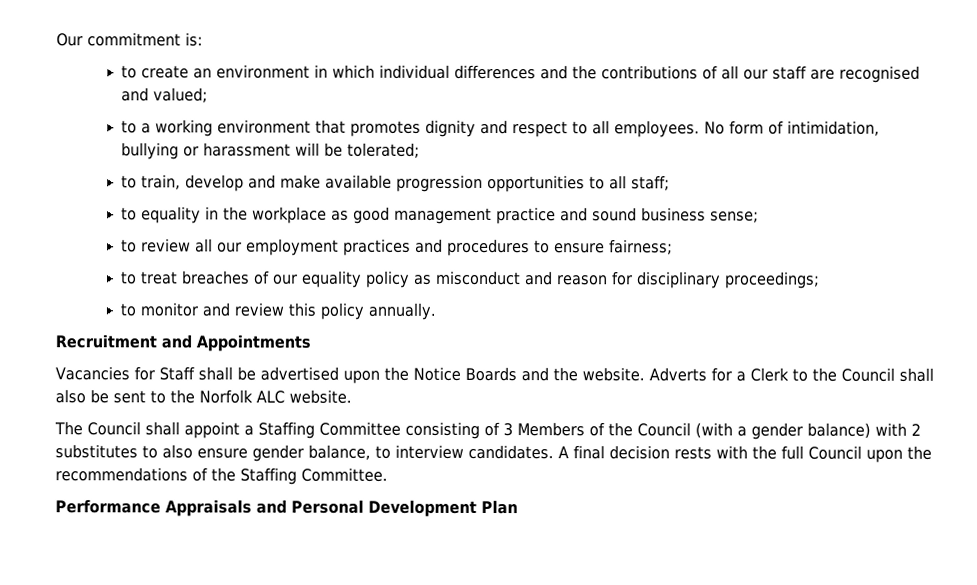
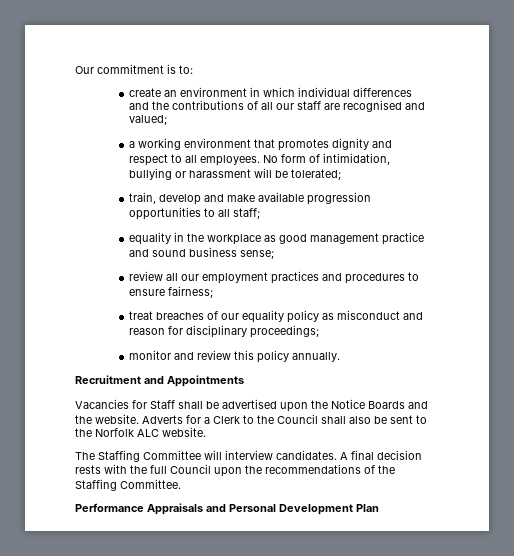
[185,32,203,47] [121,65,138,79] is: // to -> [167,64,193,74] is to: //
[121,120,138,134] to -> (167, 120) none
[121,175,138,189] to -> (341, 174) none
[121,207,138,221] to -> (260, 213) none
[121,239,138,253] to -> (274, 254) none
[121,271,138,285] to -> (213, 292) none
[120,303,137,317] to -> (319, 331) none
[87,421,921,440] [55,444,391,462] Council shall appoint a Staffing Committee consisting of 3 Members of the Council (with a gender balance) with 2 substitutes to also ensure gender balance, to -> [98,450,222,462] Staffing Committee will

